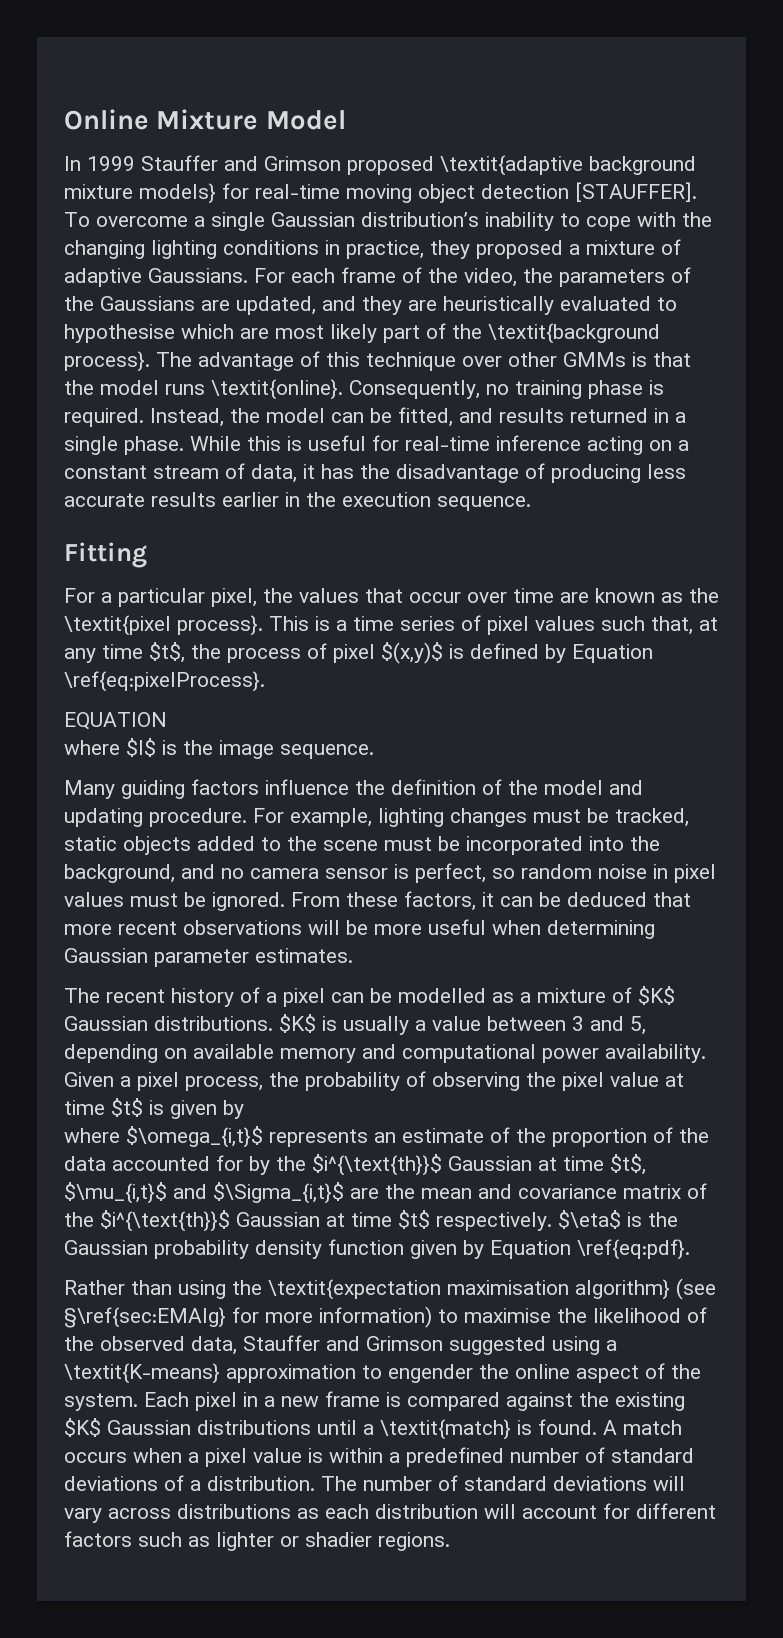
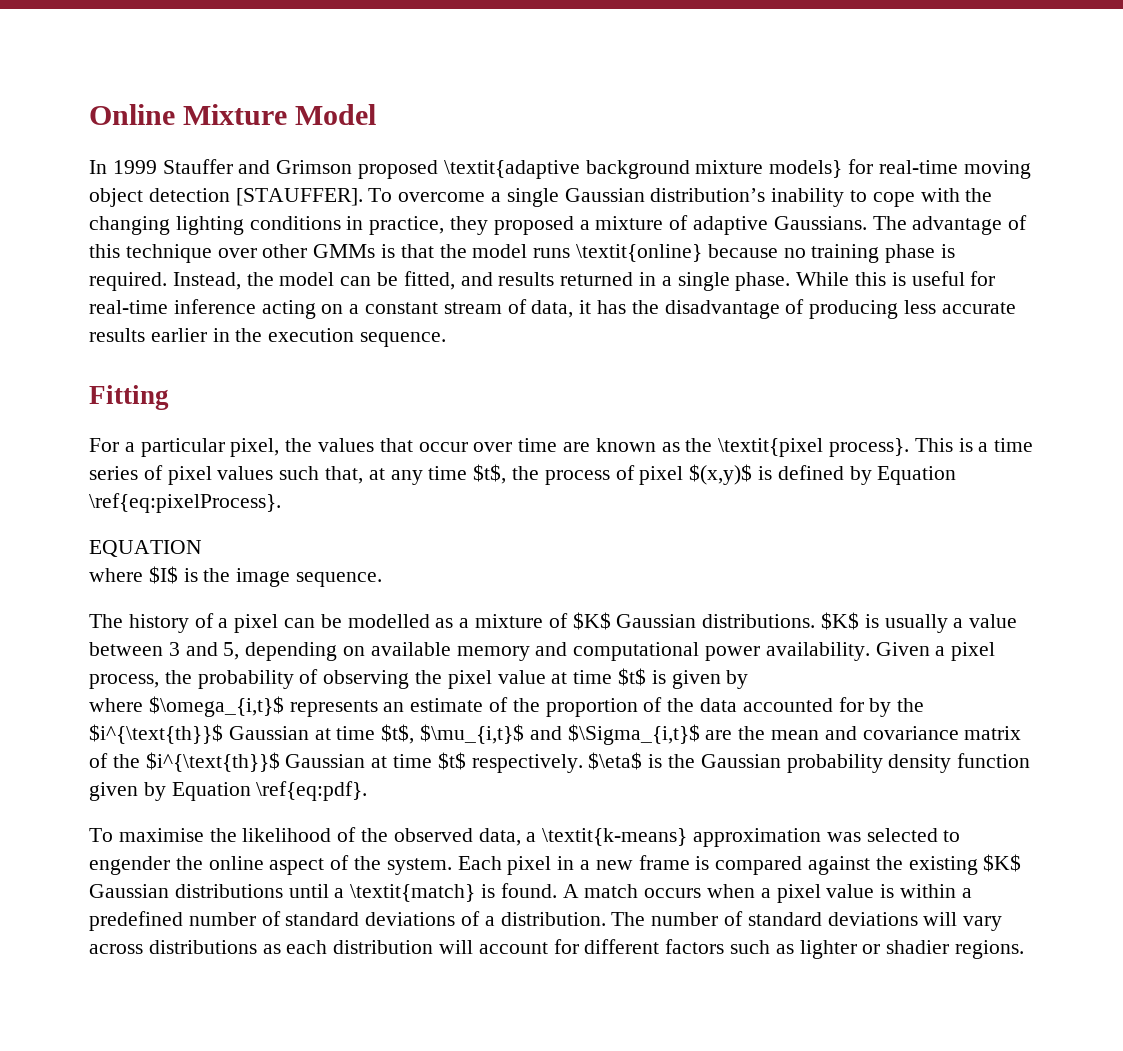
[254,267,691,287] [64,296,677,315] [64,323,660,344] [64,351,150,372] For each frame of the video, the parameters of the Gaussians are updated, and they are heuristically evaluated to hypothesise which are most likely part of the \textit{background process}. -> (867, 223) none
[211,379,480,400] \textit{online}. Consequently, -> [576,244,778,262] \textit{online} because
[64,779,643,799] [64,808,689,827] [64,836,660,855] [64,863,716,883] [64,891,691,911] [64,919,655,939] [64,948,353,967] [64,988,165,1003] // Many guiding factors influence the definition of the model and updating procedure. For example, lighting changes must be tracked, static objects added to the scene must be incorporated into the background, and no camera sensor is perfect, so random noise in pixel values must be ignored. From these factors, it can be deduced that more recent observations will be more useful when determining Gaussian parameter estimates. // The recent -> [89,614,123,628] // The
[64,1278,716,1300] [64,1306,458,1328] Rather than using the \textit{expectation maximisation algorithm} (see §\ref{sec:EMAlg} for more information) to -> [89,828,113,842] To
[243,1335,617,1355] [64,1363,356,1384] Stauffer and Grimson suggested using a \textit{K-means} approximation -> [526,828,938,847] a \textit{k-means} approximation was selected

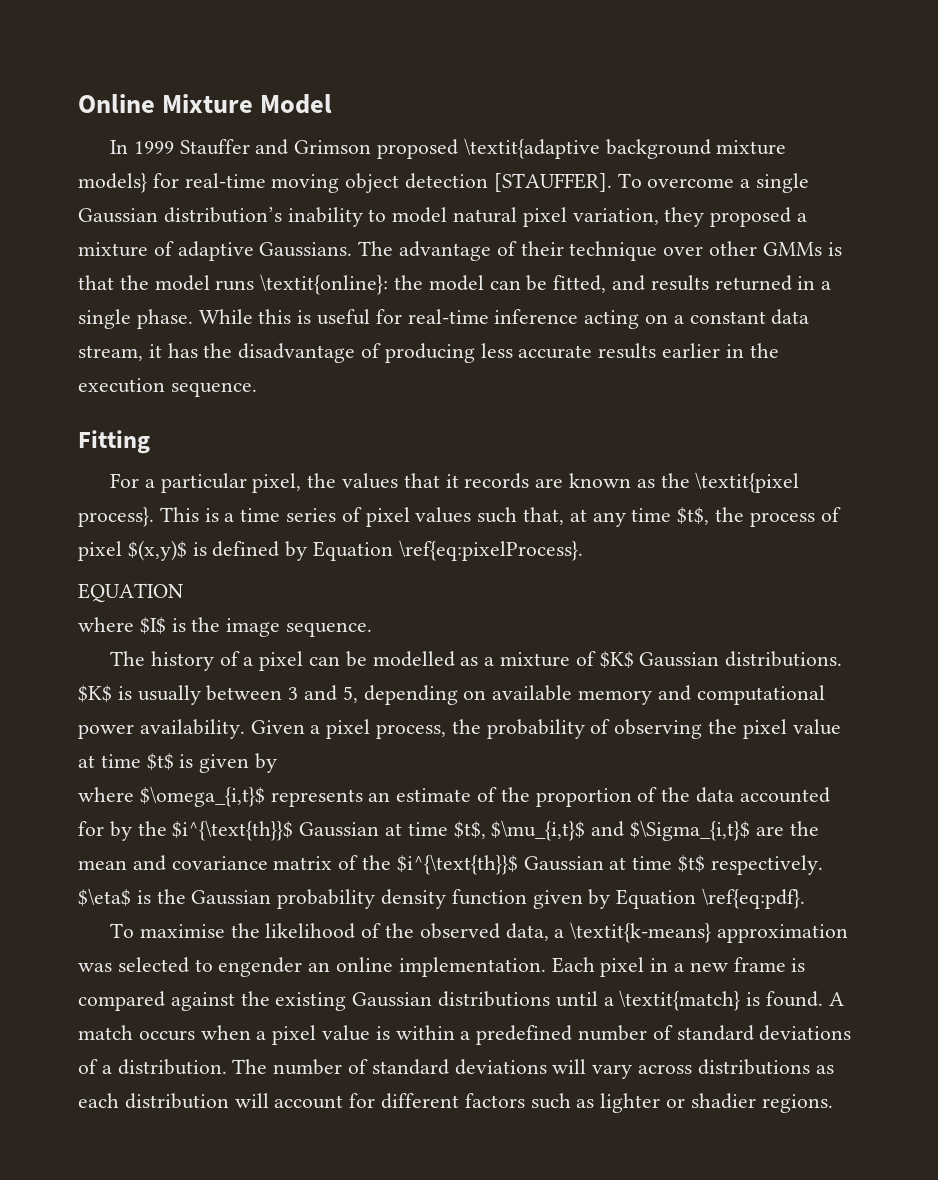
[872,188,993,207] [89,216,445,235] cope with the changing lighting conditions in practice, -> [392,207,659,227] model natural pixel variation,
[89,244,120,258] this -> [520,241,564,256] their
[576,244,956,263] [89,272,241,291] \textit{online} because no training phase is required. Instead, -> [260,274,389,295] \textit{online}:
[443,299,574,318] stream of data, -> [771,309,810,325] [78,345,143,361] data stream,
[418,438,558,452] occur over time -> [445,473,530,489] it records
[953,614,1018,628] a value -> (201, 695) none
[175,855,452,875] the online aspect of the system. -> [308,957,546,977] an online implementation.
[983,854,1022,872] $K$ -> (347, 1001) none

